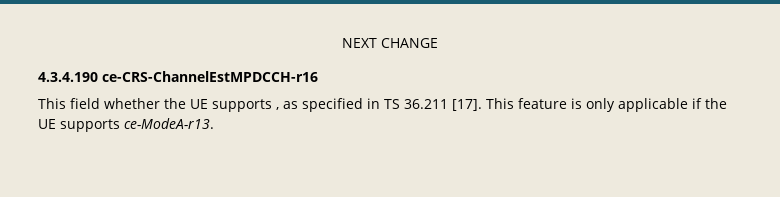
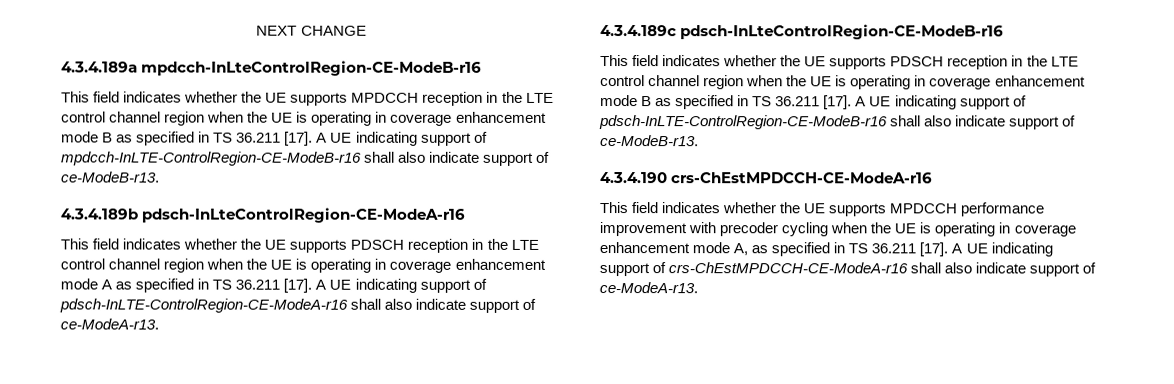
[38,71,318,82] [38,98,727,112] [38,119,120,132] 4.3.4.190 ce-CRS-ChannelEstMPDCCH-r16 // This field whether the UE supports , as specified in TS 36.211 [17]. This feature is only applicable if the UE supports -> [61,60,483,76] [61,91,554,106] [61,111,547,126] [61,131,488,146] [61,151,551,166] [61,171,160,183] [60,207,466,223] [60,238,539,253] [60,258,546,273] [60,278,487,293] [59,298,537,313] [60,318,159,330] [600,24,1005,40] [600,55,1079,70] [600,75,1086,90] [600,95,1027,110] [599,115,1077,130] [600,135,699,147] [600,172,934,184] [599,202,1045,217] [599,222,1076,237] [599,242,1053,257] [599,262,1097,277] 4.3.4.189a mpdcch-InLteControlRegion-CE-ModeB-r16 // This field indicates whether the UE supports MPDCCH reception in the LTE control channel region when the UE is operating in coverage enhancement mode B as specified in TS 36.211 [17]. A UE indicating support of mpdcch-InLTE-ControlRegion-CE-ModeB-r16 shall also indicate support of ce-ModeB-r13. // 4.3.4.189b pdsch-InLteControlRegion-CE-ModeA-r16 // This field indicates whether the UE supports PDSCH reception in the LTE control channel region when the UE is operating in coverage enhancement mode A as specified in TS 36.211 [17]. A UE indicating support of pdsch-InLTE-ControlRegion-CE-ModeA-r16 shall also indicate support of ce-ModeA-r13. // 4.3.4.189c pdsch-InLteControlRegion-CE-ModeB-r16 // This field indicates whether the UE supports PDSCH reception in the LTE control channel region when the UE is operating in coverage enhancement mode B as specified in TS 36.211 [17]. A UE indicating support of pdsch-InLTE-ControlRegion-CE-ModeB-r16 shall also indicate support of ce-ModeB-r13. // 4.3.4.190 crs-ChEstMPDCCH-CE-ModeA-r16 // This field indicates whether the UE supports MPDCCH performance improvement with precoder cycling when the UE is operating in coverage enhancement mode A, as specified in TS 36.211 [17]. A UE indicating support of crs-ChEstMPDCCH-CE-ModeA-r16 shall also indicate support of

